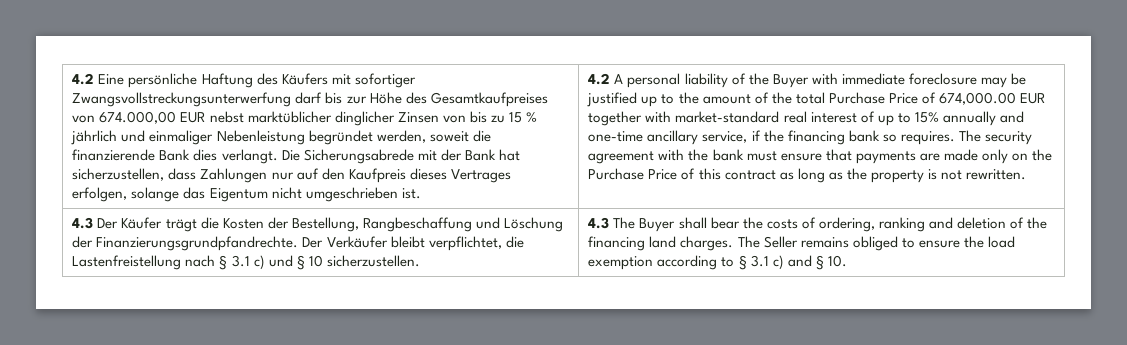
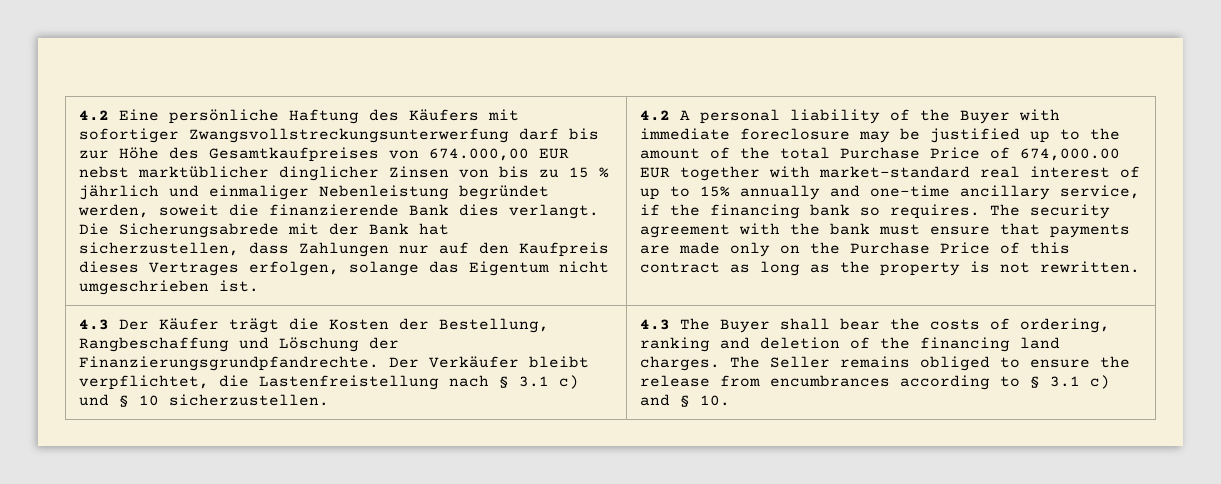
[987,236,1015,248] [588,256,654,270] load exemption -> [639,375,890,387] release from encumbrances

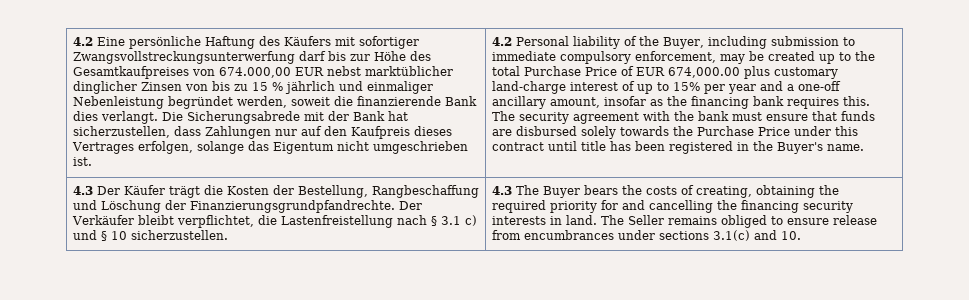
[679,109,780,124] A personal -> [515,36,569,46] Personal
[959,109,1060,124] [639,128,850,140] Buyer with immediate foreclosure -> [662,36,855,49] [491,51,716,64] Buyer, including submission to immediate compulsory enforcement,
[929,128,1020,143] justified -> [767,51,815,61] created
[639,147,770,159] amount of the -> (875, 56) none
[1019,148,1120,161] [639,166,1020,181] 674,000.00 EUR together with market-standard real -> [635,66,838,79] [491,81,566,94] EUR 674,000.00 plus customary land-charge
[739,185,1140,200] [639,204,660,215] annually and one-time ancillary service, if -> [703,81,841,94] [491,96,663,109] per year and a one-off ancillary amount, insofar as
[859,204,980,219] so requires. -> [786,96,870,109] requires this.
[1049,224,1130,238] [639,242,800,257] payments are made only on -> [840,111,875,121] [491,126,669,139] funds are disbursed solely towards
[999,242,1020,254] of -> [793,126,831,136] under
[729,261,1140,276] as long as the property is not rewritten. -> [547,141,864,154] until title has been registered in the Buyer's name.
[779,318,880,330] shall bear -> [583,185,618,195] bears
[1019,318,1110,333] [639,337,1060,352] [639,356,720,371] ordering, ranking and deletion of the financing land charges. -> [695,185,839,198] [491,200,853,213] [491,215,597,225] creating, obtaining the required priority for and cancelling the financing security interests in land.
[1099,356,1130,368] the -> (829, 221) none
[899,375,1110,390] [639,394,690,407] according to § 3.1 c) and § -> [617,230,777,241] under sections 3.1(c) and

